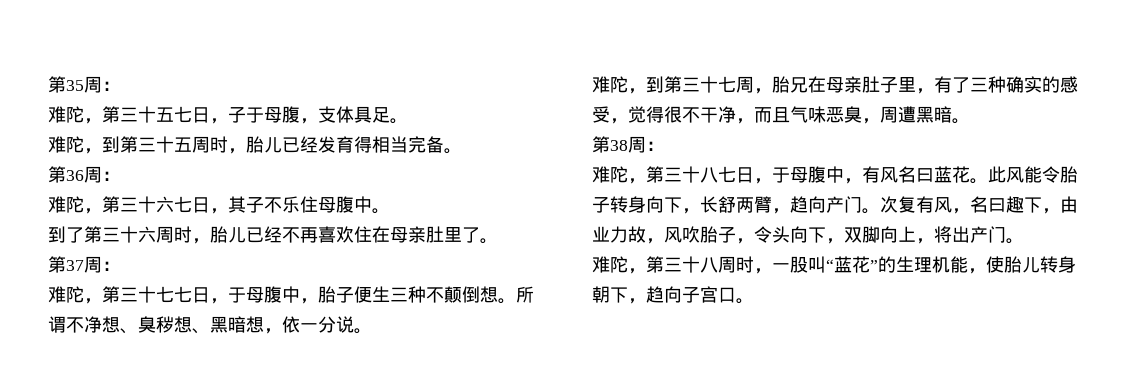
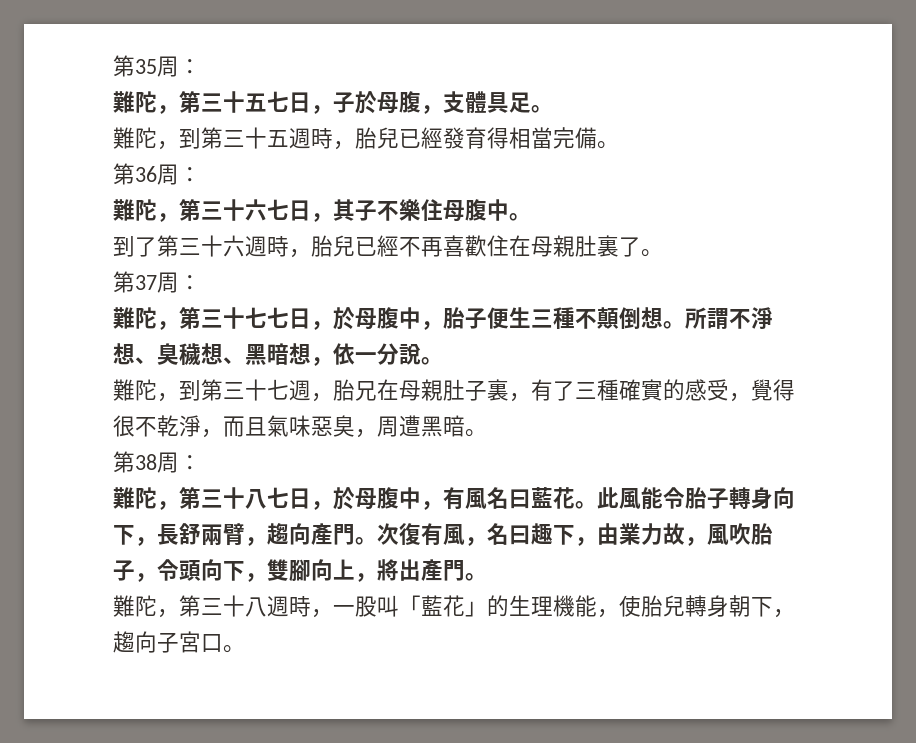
[48,106,66,123] 难 -> [113,91,135,113] 難
[246,107,264,123] 于 -> [355,91,377,114] 於
[336,106,354,123] 体 -> [465,91,487,113] 體
[48,136,66,153] 难 -> [113,127,135,149] 難
[192,136,444,154] 周时，胎儿已经发育得相当完备 -> [289,127,597,150] 週時，胎兒已經發育得相當完備
[48,196,66,213] 难 -> [113,199,135,221] 難
[282,196,300,213] 乐 -> [399,199,421,221] 樂
[156,226,462,244] 周时，胎儿已经不再喜欢住在母亲肚里 -> [245,235,619,258] 週時，胎兒已經不再喜歡住在母親肚裏
[48,286,66,303] 难 -> [113,307,135,329] 難
[228,287,246,303] 于 -> [333,307,355,330] 於
[408,286,462,303] 种不颠 -> [553,307,619,329] 種不顛
[48,316,174,334] 谓不净想、臭秽 -> [707,307,773,329] [113,343,201,366] 謂不淨想、臭穢
[336,316,372,334] [592,76,610,93] 说。 // 难 -> [399,344,443,365] [113,379,135,401] 說。 // 難
[736,76,754,93] 周 -> [289,380,311,401] 週
[844,76,916,93] 亲肚子里 -> [421,379,509,401] 親肚子裏
[988,76,1042,93] 种确实 -> [597,379,663,401] 種確實
[628,106,844,124] 觉得很不干净，而且气味恶 -> [751,379,795,401] [113,415,333,438] 覺得很不乾淨，而且氣味惡
[592,166,610,183] 难 -> [113,487,135,509] 難
[772,167,790,183] 于 -> [333,487,355,510] 於
[880,166,1024,184] 风名曰蓝花。此风 -> [465,487,641,509] 風名曰藍花。此風
[610,196,628,213] 转 -> [729,487,751,509] 轉
[700,196,1078,214] [592,226,1024,244] [592,256,754,274] 长舒两臂，趋向产门。次复有风，名曰趣下，由业力故，风吹胎子，令头向下，双脚向上，将出产门。 // 难陀，第三十八周时 -> [157,523,773,546] [113,559,487,582] [113,595,311,618] 長舒兩臂，趨向產門。次復有風，名曰趣下，由業力故，風吹胎子，令頭向下，雙腳向上，將出產門。 // 難陀，第三十八週時
[826,256,950,273] “蓝花”的生理机 -> [399,595,575,617] 「藍花」的生理機
[1022,256,1058,273] 儿转 -> [663,595,707,617] 兒轉
[646,286,718,303] 趋向子宫 -> [113,631,201,653] 趨向子宮

